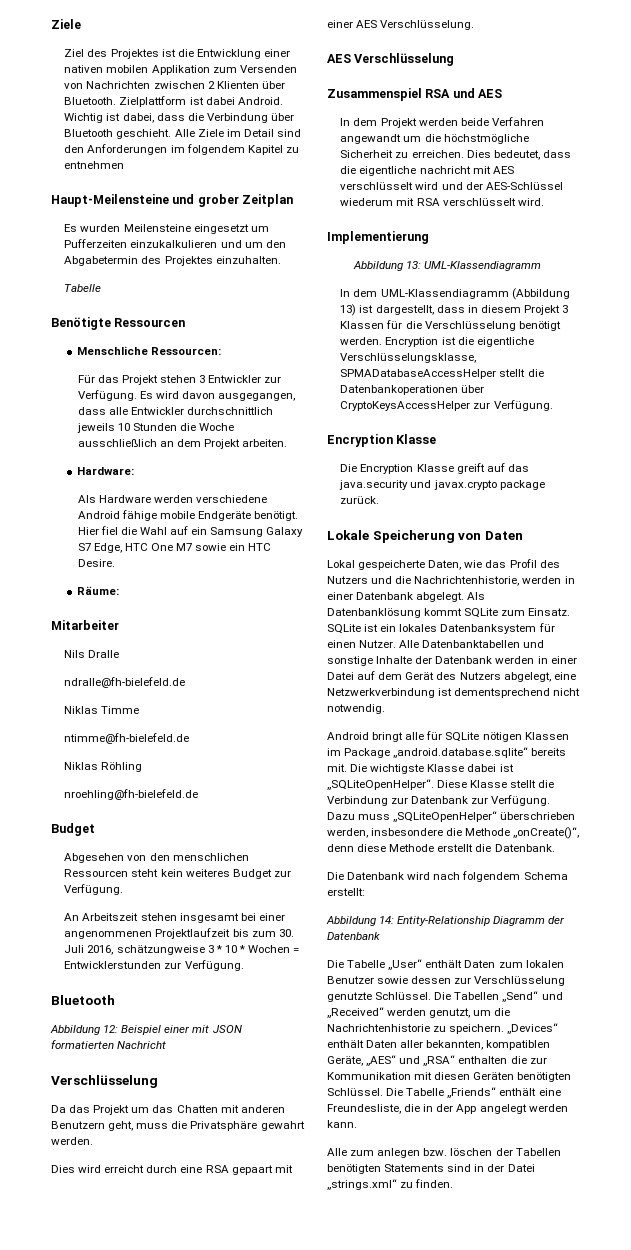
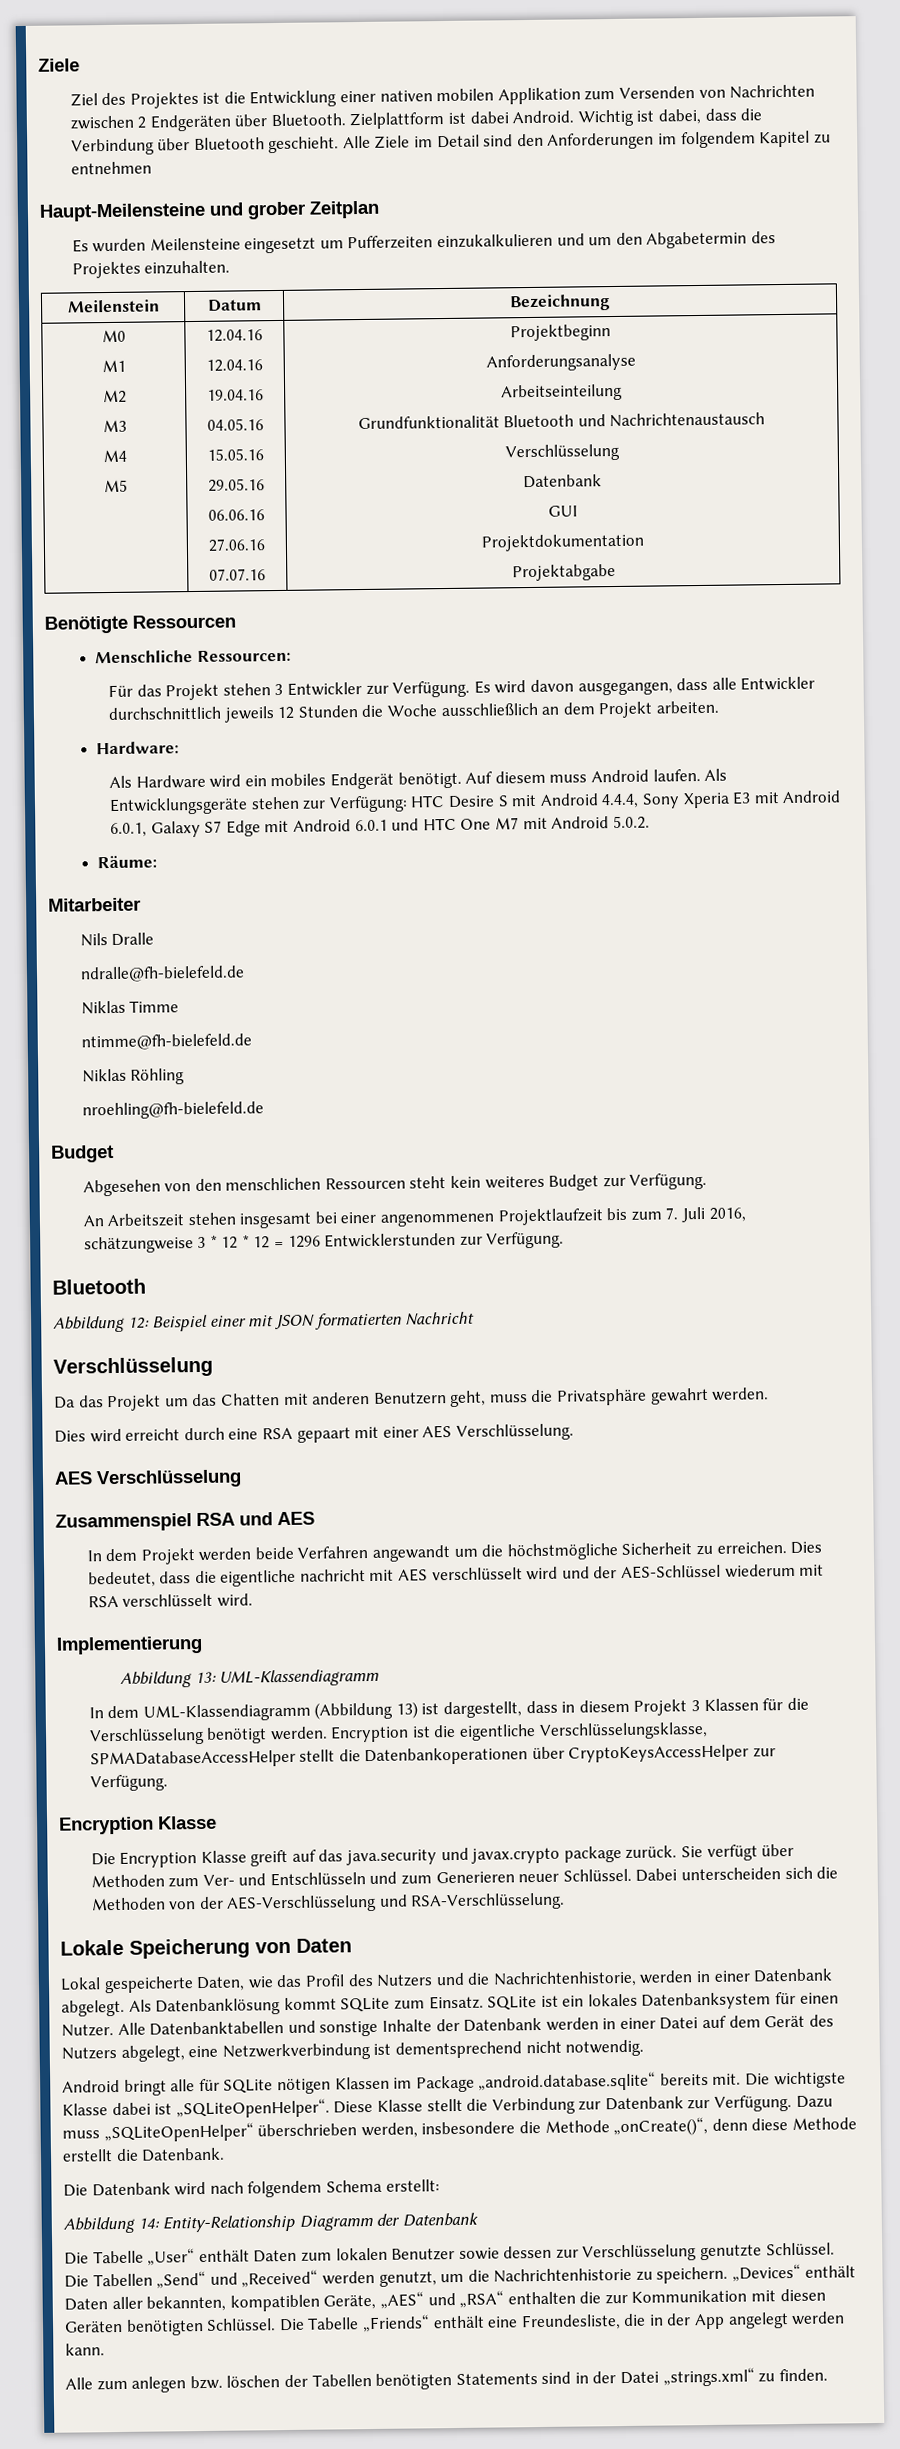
[216,81,259,89] Klienten -> [149,114,232,132] Endgeräten
[64,284,102,292] // Tabelle -> [67,299,160,313] [207,299,262,312] [509,294,611,312] [101,329,126,343] [101,359,126,373] [102,389,127,404] [102,419,127,433] [102,449,127,463] [103,479,128,493] [206,329,263,342] [206,359,263,372] [207,389,264,401] [207,418,264,431] [207,448,264,461] [208,478,265,492] [208,509,265,521] [208,538,265,552] [209,568,266,581] [510,324,611,342] [485,353,636,372] [501,383,623,402] [357,412,766,430] [504,443,620,462] [523,474,602,489] [547,505,578,517] [481,533,645,552] [511,563,616,582] // Meilenstein | Datum | Bezeichnung // M0 // M1 // M2 // M3 // M4 // M5 | 12.04.16 // 12.04.16 // 19.04.16 // 04.05.16 // 15.05.16 // 29.05.16 // 06.06.16 // 27.06.16 // 07.07.16 | Projektbeginn // Anforderungsanalyse // Arbeitseinteilung // Grundfunktionalität Bluetooth und Nachrichtenaustausch // Verschlüsselung // Datenbank // GUI // Projektdokumentation // Projektabgabe
[117,423,130,431] 10 -> [277,706,295,720] 12
[153,495,268,503] [77,510,299,521] [77,526,304,537] [77,543,272,553] [77,559,115,567] werden verschiedene Android fähige mobile Endgeräte benötigt. Hier fiel die Wahl auf ein Samsung Galaxy S7 Edge, HTC One M7 sowie ein HTC Desire. -> [209,768,728,790] [109,790,842,816] [110,815,650,838] wird ein mobiles Endgerät benötigt. Auf diesem muss Android laufen. Als Entwicklungsgeräte stehen zur Verfügung: HTC Desire S mit Android 4.4.4, Sony Xperia E3 mit Android 6.0.1, Galaxy S7 Edge mit Android 6.0.1 und HTC One M7 mit Android 5.0.2.
[278,929,294,937] 30. -> [665,1207,679,1220] 7.
[224,945,300,953] 10 * Wochen = -> [221,1234,321,1249] 12 * 12 = 1296
(380, 500) none -> [680,1843,795,1861] [90,1866,839,1888] [90,1892,566,1913] Sie verfügt über Methoden zum Ver- und Entschlüsseln und zum Generieren neuer Schlüssel. Dabei unterscheiden sich die Methoden von der AES-Verschlüsselung und RSA-Verschlüsselung.

